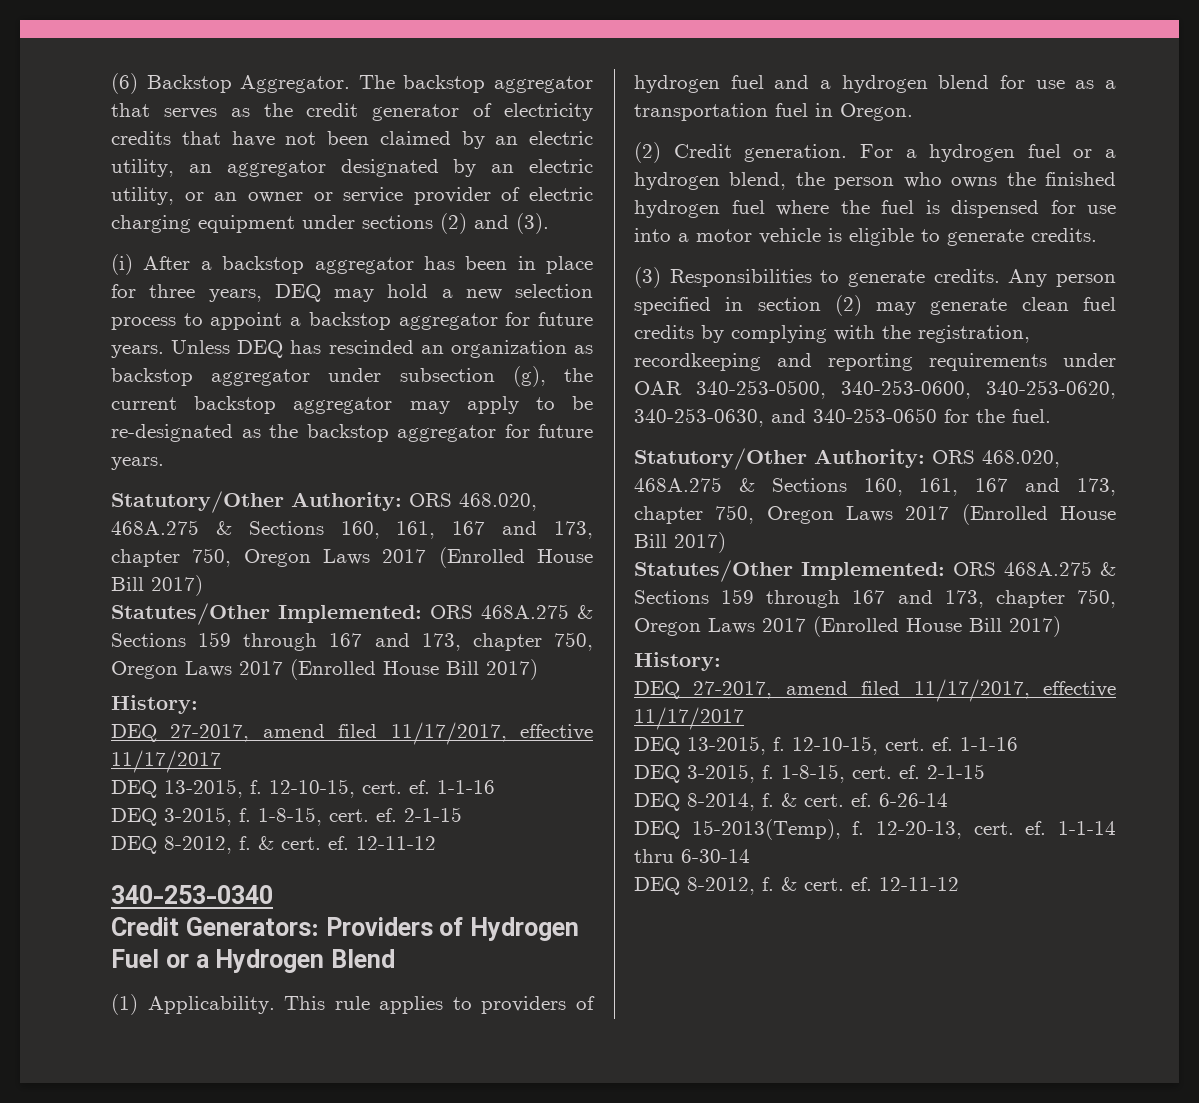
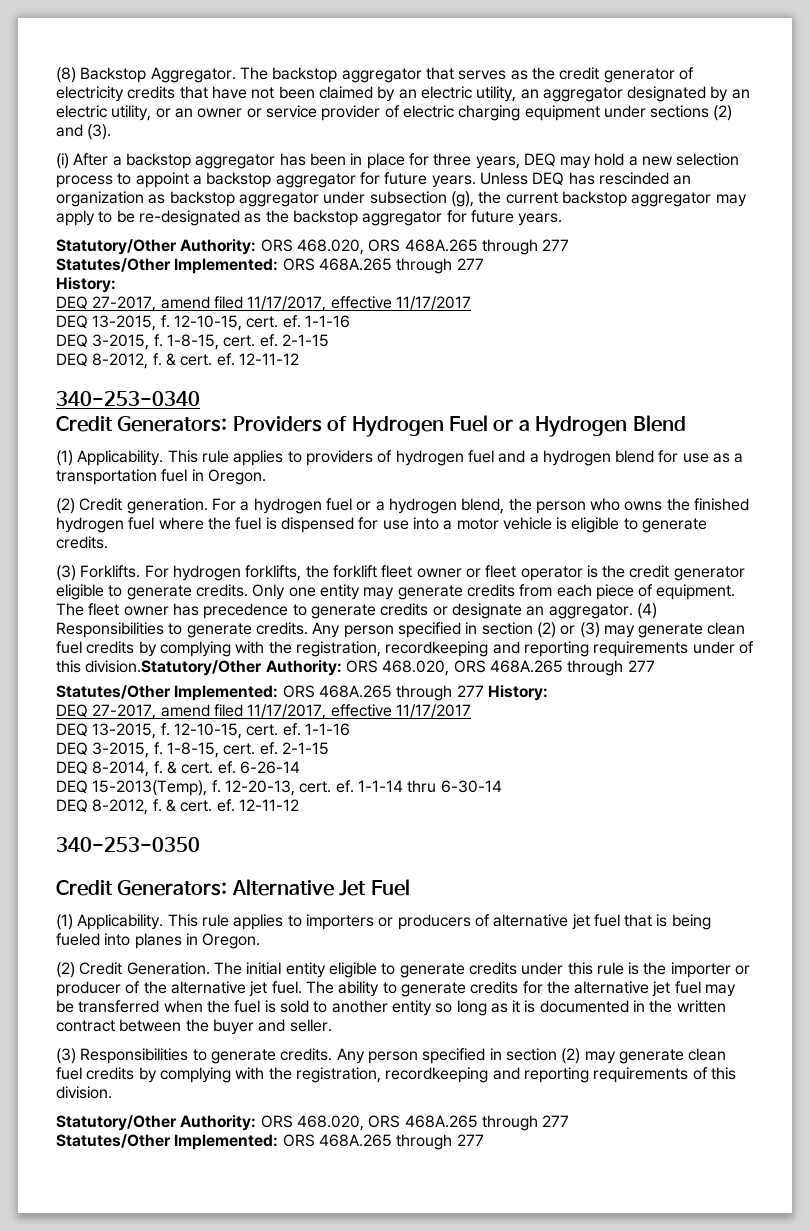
[111,73,138,94] (6) -> [56,67,76,83] (8)
[111,520,593,539] [111,547,593,568] [111,575,203,596] [111,603,593,625] [111,632,593,651] [111,659,538,680] 468A.275 & Sections 160, 161, 167 and 173, chapter 750, Oregon Laws 2017 (Enrolled House Bill 2017) // Statutes/Other Implemented: ORS 468A.275 & Sections 159 through 167 and 173, chapter 750, Oregon Laws 2017 (Enrolled House Bill 2017) -> [368,239,570,255] [56,258,484,274] ORS 468A.265 through 277 // Statutes/Other Implemented: ORS 468A.265 through 277
(661, 277) none -> [80,565,745,581] [56,584,736,600] [56,603,657,619] Forklifts. For hydrogen forklifts, the forklift fleet owner or fleet operator is the credit generator eligible to generate credits. Only one entity may generate credits from each piece of equipment. The fleet owner has precedence to generate credits or designate an aggregator. (4)
(862, 305) none -> [560,622,600,638] or (3)
[634,380,1116,399] [634,408,1051,427] [634,448,1060,470] [634,477,1116,496] [634,504,1116,525] [634,532,726,553] [634,560,1116,582] [634,589,1116,608] [634,616,1061,637] OAR 340-253-0500, 340-253-0600, 340-253-0620, 340-253-0630, and 340-253-0650 for the fuel. // Statutory/Other Authority: ORS 468.020, 468A.275 & Sections 160, 161, 167 and 173, chapter 750, Oregon Laws 2017 (Enrolled House Bill 2017) // Statutes/Other Implemented: ORS 468A.275 & Sections 159 through 167 and 173, chapter 750, Oregon Laws 2017 (Enrolled House Bill 2017) // -> [738,641,754,654] [56,660,655,676] [56,685,484,701] of this division.Statutory/Other Authority: ORS 468.020, ORS 468A.265 through 277 // Statutes/Other Implemented: ORS 468A.265 through 277
(959, 884) none -> [56,837,200,852] [56,879,410,896] [56,914,711,930] [56,933,261,949] [56,962,751,978] [56,981,737,997] [56,1000,726,1016] [56,1019,332,1035] [56,1048,727,1064] [56,1067,736,1083] [56,1086,112,1099] [56,1115,570,1131] [56,1134,484,1150] // 340-253-0350 // Credit Generators: Alternative Jet Fuel // (1) Applicability. This rule applies to importers or producers of alternative jet fuel that is being fueled into planes in Oregon. // (2) Credit Generation. The initial entity eligible to generate credits under this rule is the importer or producer of the alternative jet fuel. The ability to generate credits for the alternative jet fuel may be transferred when the fuel is sold to another entity so long as it is documented in the written contract between the buyer and seller. // (3) Responsibilities to generate credits. Any person specified in section (2) may generate clean fuel credits by complying with the registration, recordkeeping and reporting requirements of this division. // Statutory/Other Authority: ORS 468.020, ORS 468A.265 through 277 // Statutes/Other Implemented: ORS 468A.265 through 277

